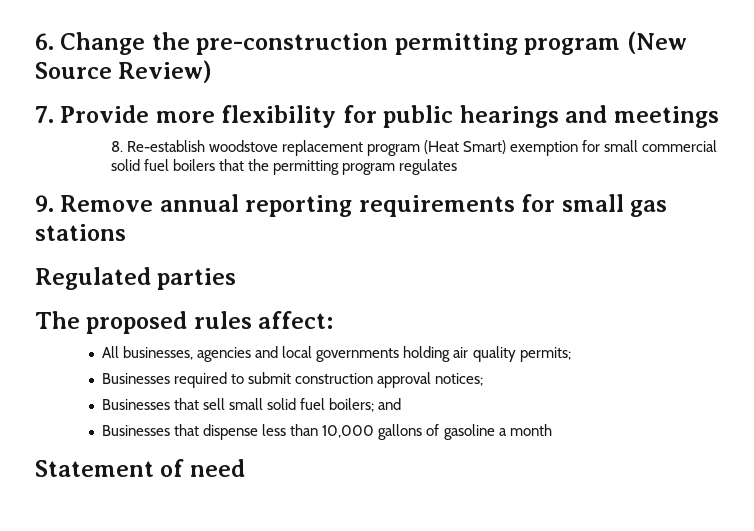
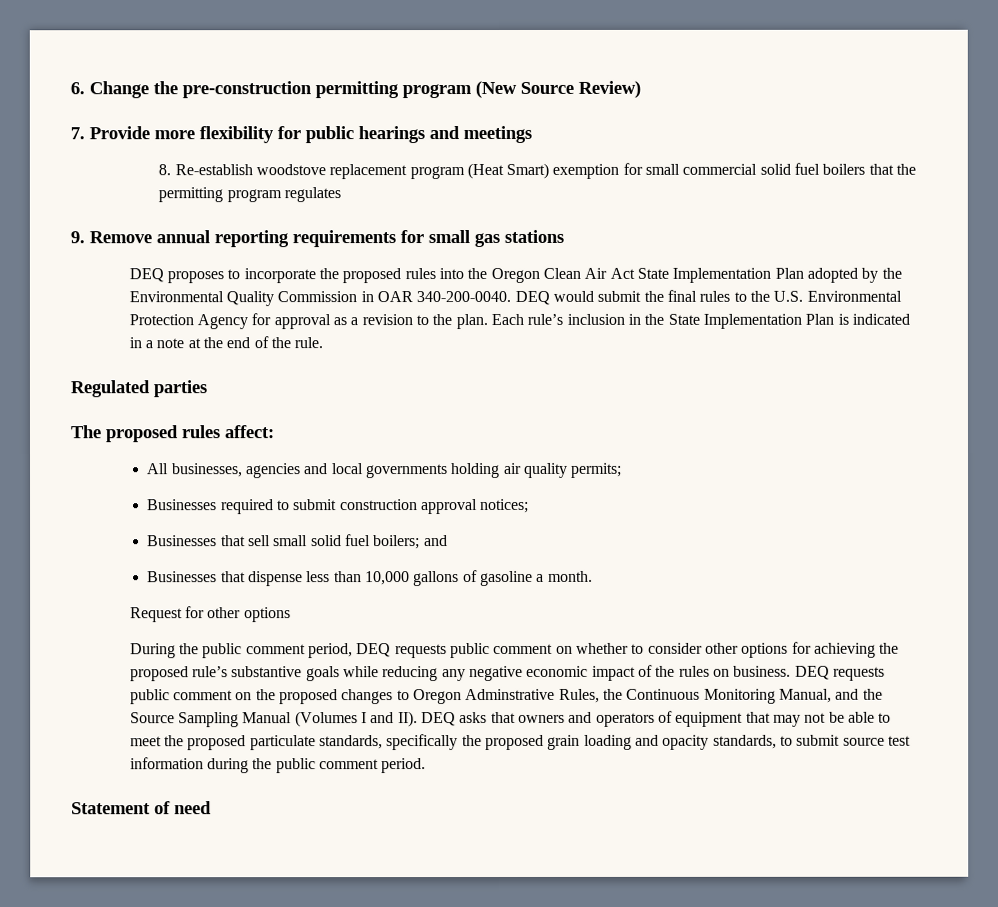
(126, 232) none -> [128,267,902,284] [128,289,902,307] [128,313,910,330] [128,336,324,349] // DEQ proposes to incorporate the proposed rules into the Oregon Clean Air Act State Implementation Plan adopted by the Environmental Quality Commission in OAR 340-200-0040. DEQ would submit the final rules to the U.S. Environmental Protection Agency for approval as a revision to the plan. Each rule’s inclusion in the State Implementation Plan is indicated in a note at the end of the rule.
[509,424,552,436] month -> [547,570,593,582] [129,606,291,623] [129,641,900,659] [129,664,885,682] [129,688,883,705] [129,710,892,728] [129,734,911,751] [129,757,427,774] month. // Request for other options // During the public comment period, DEQ requests public comment on whether to consider other options for achieving the proposed rule’s substantive goals while reducing any negative economic impact of the rules on business. DEQ requests public comment on the proposed changes to Oregon Adminstrative Rules, the Continuous Monitoring Manual, and the Source Sampling Manual (Volumes I and II). DEQ asks that owners and operators of equipment that may not be able to meet the proposed particulate standards, specifically the proposed grain loading and opacity standards, to submit source test information during the public comment period.

